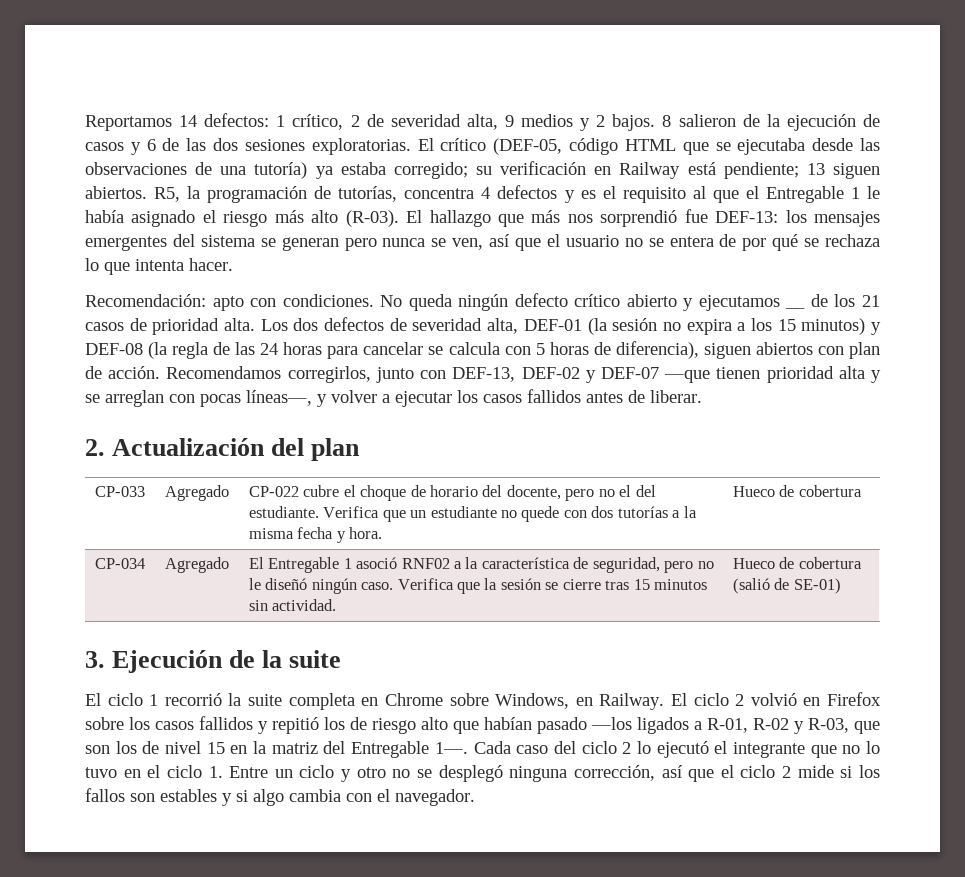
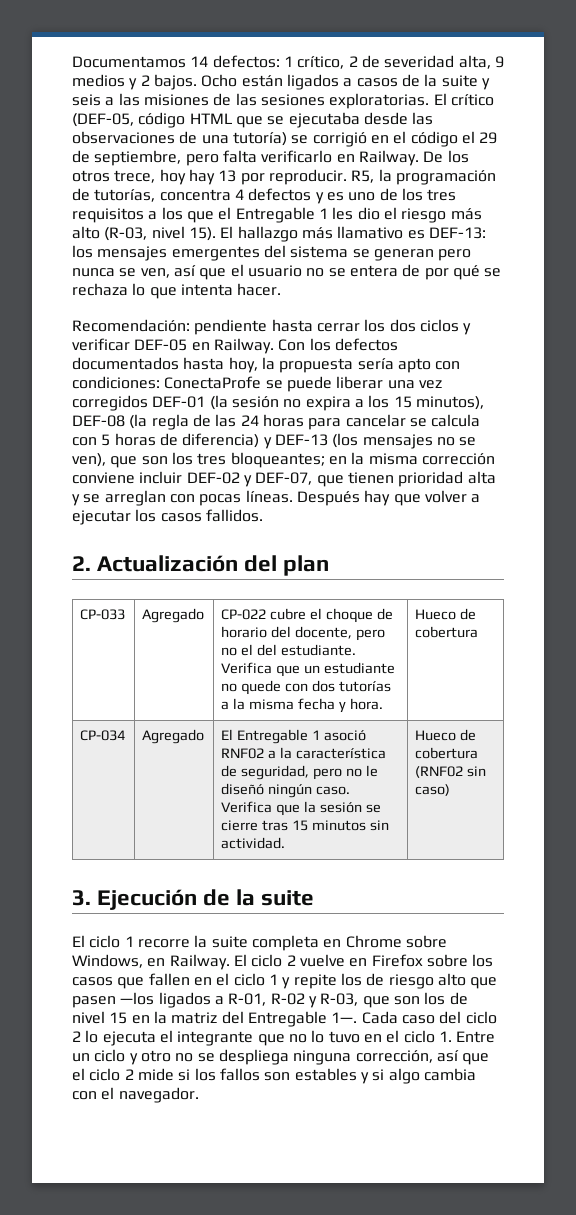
[85,115,172,131] Reportamos -> [72,56,186,68] Documentamos
[662,114,880,131] [85,138,239,155] 8 salieron de la ejecución de casos y 6 de las dos -> [201,74,490,90] [72,93,257,106] Ocho están ligados a casos de la suite y seis a las misiones de las
[315,161,880,179] [85,186,147,199] ya estaba corregido; su verificación en Railway está pendiente; 13 siguen abiertos. -> [291,131,498,147] [72,150,469,166] [72,169,347,185] se corrigió en el código el 29 de septiembre, pero falta verificarlo en Railway. De los otros trece, hoy hay 13 por reproducir.
[602,186,706,203] el requisito al -> [348,188,457,201] [72,207,183,223] uno de los tres requisitos a los
[866,186,880,199] [85,210,196,227] le había asignado -> [332,207,380,220] les dio
[345,209,708,227] (R-03). El hallazgo que más nos sorprendió fue -> [104,226,425,242] (R-03, nivel 15). El hallazgo más llamativo es
[212,293,806,311] [810,294,880,307] [85,317,519,335] apto con condiciones. No queda ningún defecto crítico abierto y ejecutamos __ de los 21 casos de prioridad alta. Los dos defectos de severidad alta, -> [194,319,472,335] [72,338,398,354] [72,357,461,373] [72,376,442,392] [72,395,148,411] pendiente hasta cerrar los dos ciclos y verificar DEF-05 en Railway. Con los defectos documentados hasta hoy, la propuesta sería apto con condiciones: ConectaProfe se puede liberar una vez corregidos
[801,318,882,335] minutos) y -> [415,396,484,410] minutos),
[615,341,880,359] [85,366,711,383] diferencia), siguen abiertos con plan de acción. Recomendamos corregirlos, junto con DEF-13, DEF-02 y DEF-07 —que -> [182,433,477,449] [72,452,495,468] [72,471,344,487] diferencia) y DEF-13 (los mensajes no se ven), que son los tres bloqueantes; en la misma corrección conviene incluir DEF-02 y DEF-07, que
[246,390,327,407] líneas—, y -> [245,490,421,506] líneas. Después hay que
[527,389,702,403] fallidos antes de liberar. -> [205,509,263,522] fallidos.
[732,578,841,594] (salió de SE-01) -> [415,766,487,778] [415,784,451,796] (RNF02 sin caso)
[164,693,222,706] recorrió -> [137,939,190,948] recorre
[750,693,797,706] volvió -> [299,954,345,967] vuelve
[199,716,319,734] fallidos y repitió -> [117,973,337,989] que fallen en el ciclo 1 y repite
[484,717,587,734] habían pasado -> [72,996,116,1008] pasen
[656,741,709,758] ejecutó -> [102,1031,156,1046] ejecuta
[438,765,503,782] desplegó -> [218,1049,289,1065] despliega

